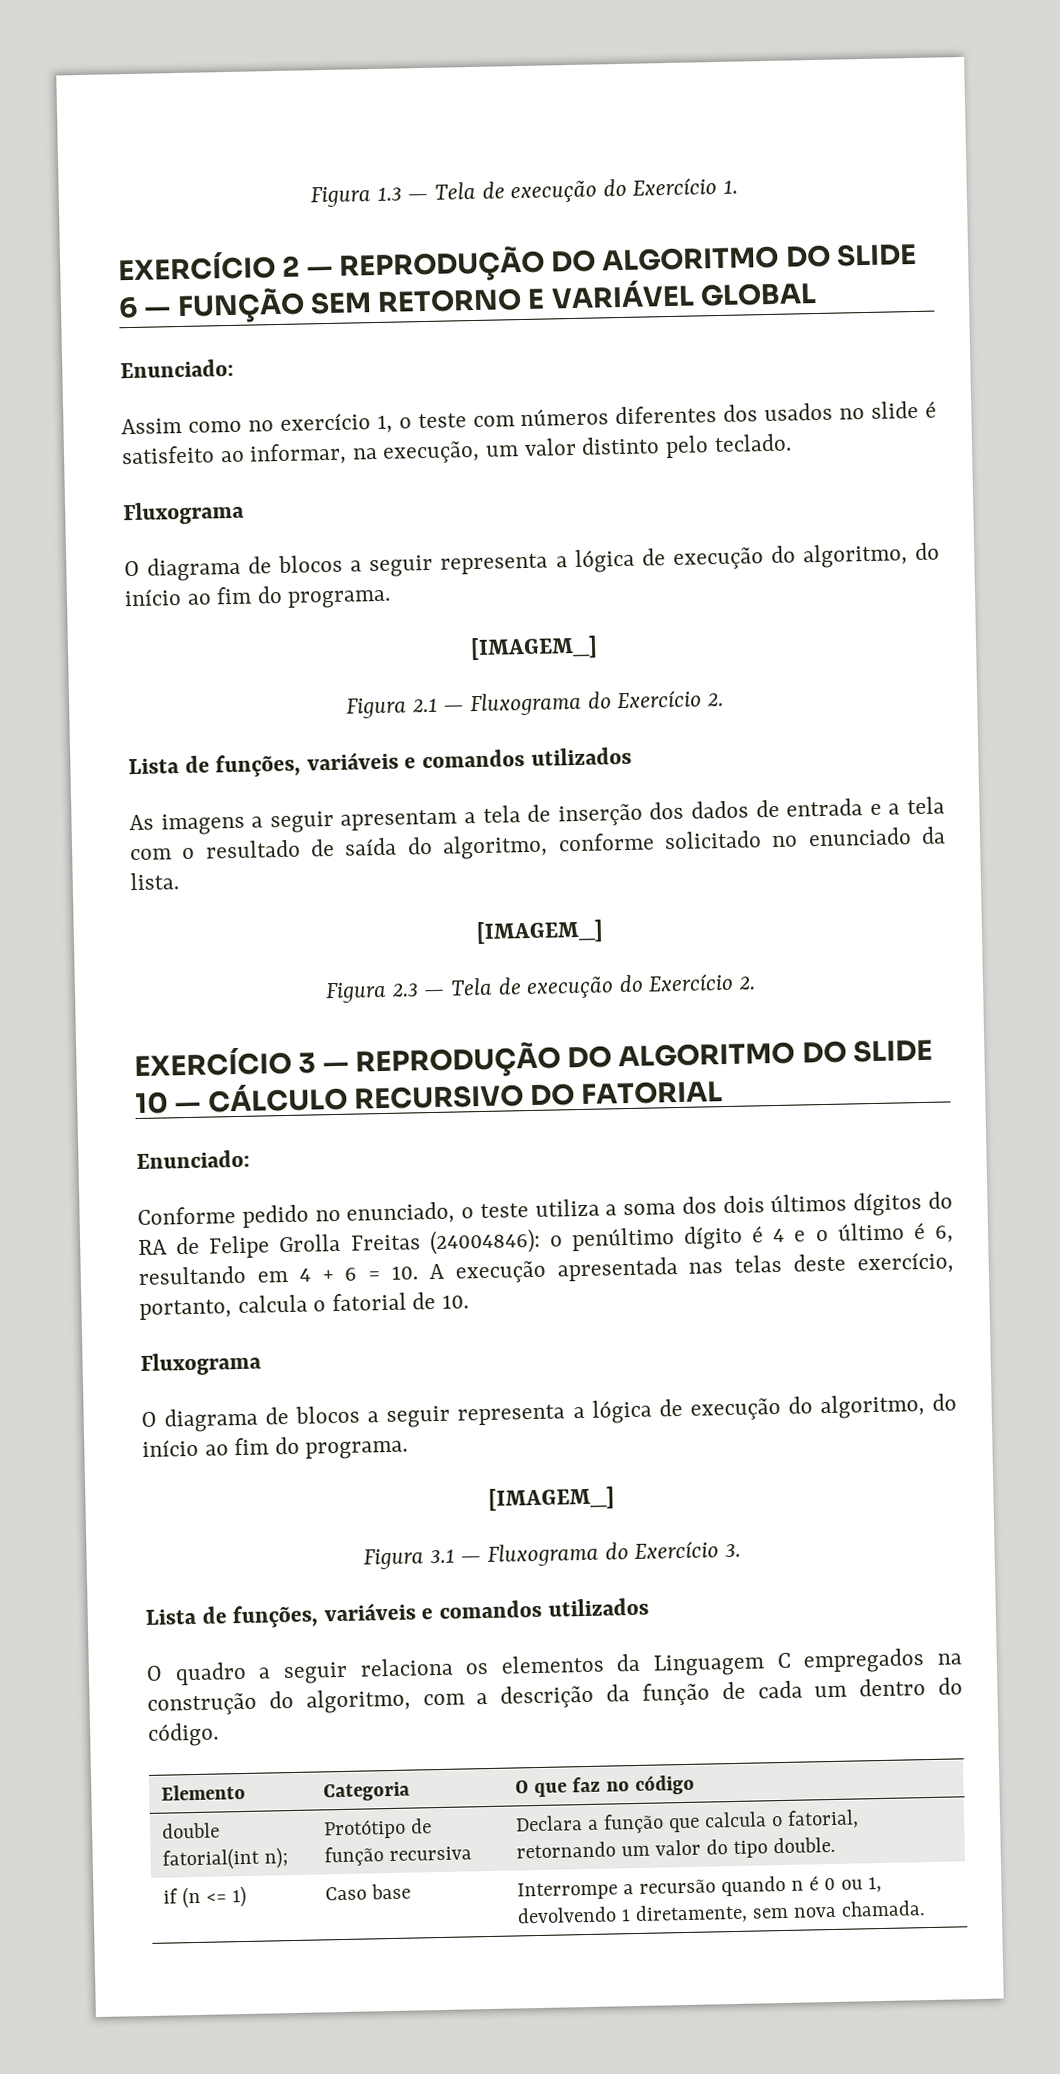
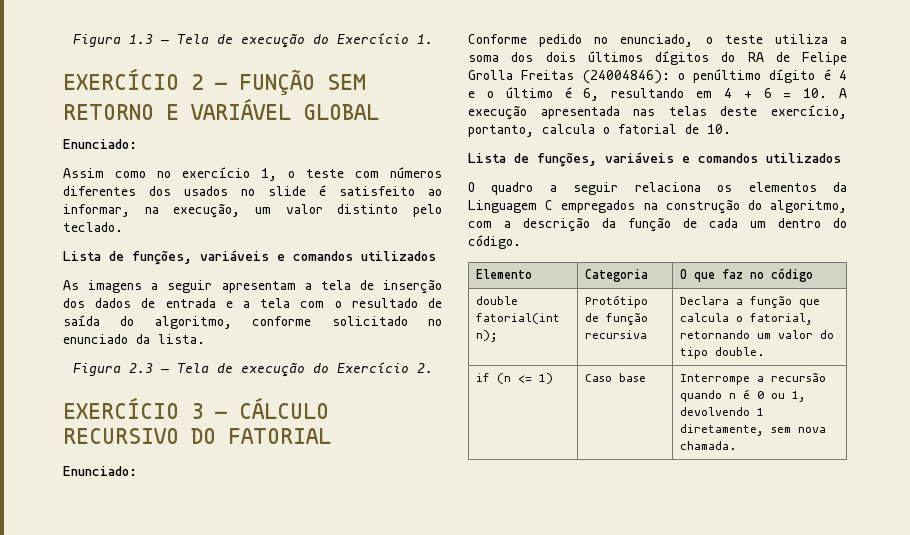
[337,242,918,284] [118,296,172,319] REPRODUÇÃO DO ALGORITMO DO SLIDE 6 — -> (227, 86) none
[123,500,245,526] [124,542,941,582] [124,585,392,609] [469,635,598,661] [346,689,724,719] // Fluxograma // O diagrama de blocos a seguir representa a lógica de execução do algoritmo, do início ao fim do programa. // [IMAGEM_] // Figura 2.1 — Fluxograma do Exercício 2. -> (123, 227) none
[475,919,604,945] // [IMAGEM_] -> (205, 339) none
[354,1038,934,1080] [135,1091,202,1115] REPRODUÇÃO DO ALGORITMO DO SLIDE 10 — -> (227, 415) none
[140,1351,262,1377] [141,1393,958,1433] [142,1436,409,1460] [487,1486,615,1511] [363,1540,741,1570] // Fluxograma // O diagrama de blocos a seguir representa a lógica de execução do algoritmo, do início ao fim do programa. // [IMAGEM_] // Figura 3.1 — Fluxograma do Exercício 3. -> (731, 129) none

